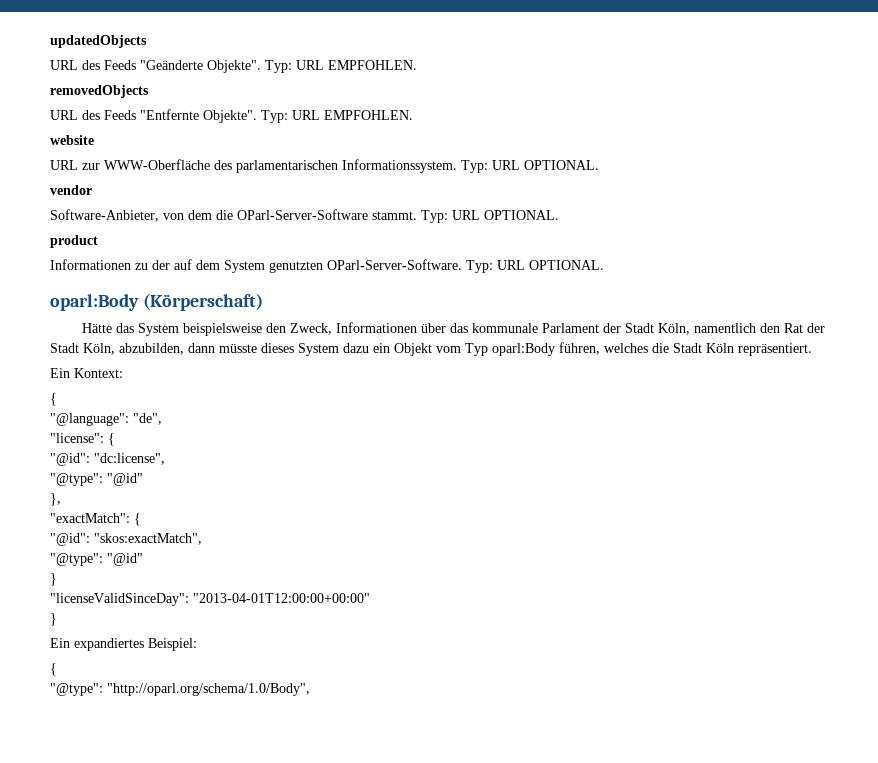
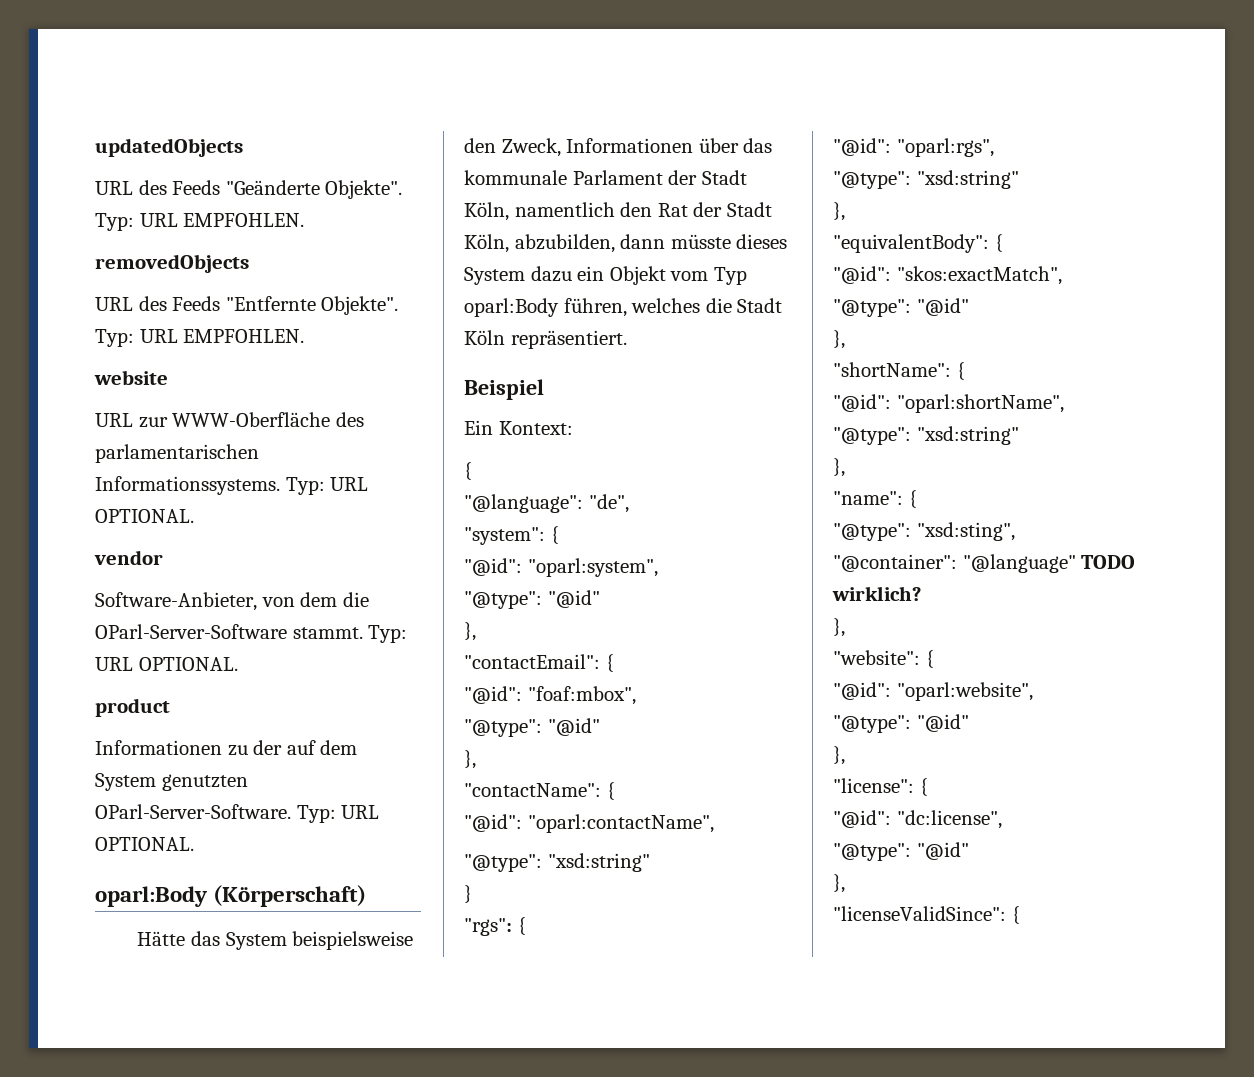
[342,159,457,173] Informationssystem. -> [95,476,280,495] Informationssystems.
(812, 349) none -> [464,379,544,400] // Beispiel
(162, 419) none -> [464,526,559,545] [464,558,658,577] [464,590,600,609] [464,622,476,641] [464,654,614,672] [464,686,636,705] [464,718,600,737] [464,750,476,769] [464,782,615,800] [464,814,714,833] [464,853,650,872] [464,885,472,903] [464,917,526,936] [833,138,994,157] [833,170,1019,189] [833,202,845,221] [833,234,1003,253] [833,266,1062,285] [833,298,969,317] [833,330,845,349] [833,362,965,380] [833,394,1064,413] [833,426,1019,445] [833,458,845,477] [833,490,917,508] [833,522,1015,541] [833,554,1136,573] [832,586,921,601] [833,618,845,637] [833,650,934,668] [833,682,1033,701] [833,714,969,733] [833,746,845,765] // "system": { // "@id": "oparl:system", // "@type": "@id" // }, // "contactEmail": { // "@id": "foaf:mbox", // "@type": "@id" // }, // "contactName": { // "@id": "oparl:contactName", // "@type": "xsd:string" // } // "rgs": { // "@id": "oparl:rgs", // "@type": "xsd:string" // }, // "equivalentBody": { // "@id": "skos:exactMatch", // "@type": "@id" // }, // "shortName": { // "@id": "oparl:shortName", // "@type": "xsd:string" // }, // "name": { // "@type": "xsd:sting", // "@container": "@language" TODO wirklich? // }, // "website": { // "@id": "oparl:website", // "@type": "@id" // },
[50,513,141,526] [50,533,202,546] [50,553,143,566] [50,573,57,586] [50,593,370,606] [50,613,57,626] [50,638,197,651] [50,663,57,676] [50,683,310,696] "exactMatch": { // "@id": "skos:exactMatch", // "@type": "@id" // } // "licenseValidSinceDay": "2013-04-01T12:00:00+00:00" // } // Ein expandiertes Beispiel: // { // "@type": "http://oparl.org/schema/1.0/Body", -> [833,906,1020,924] "licenseValidSince": {

